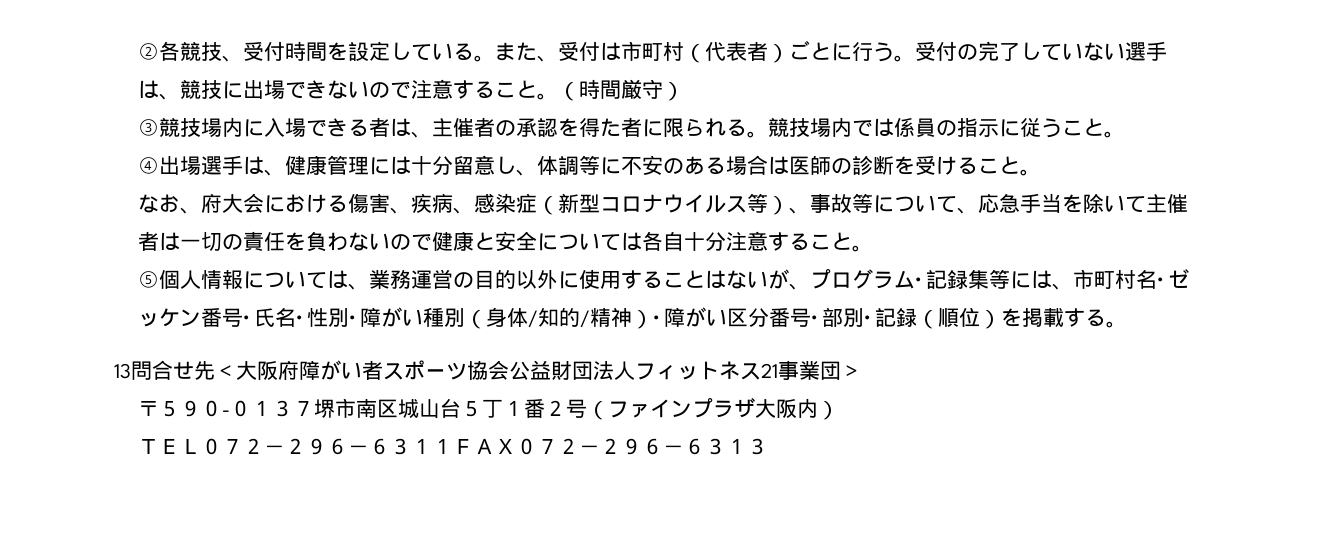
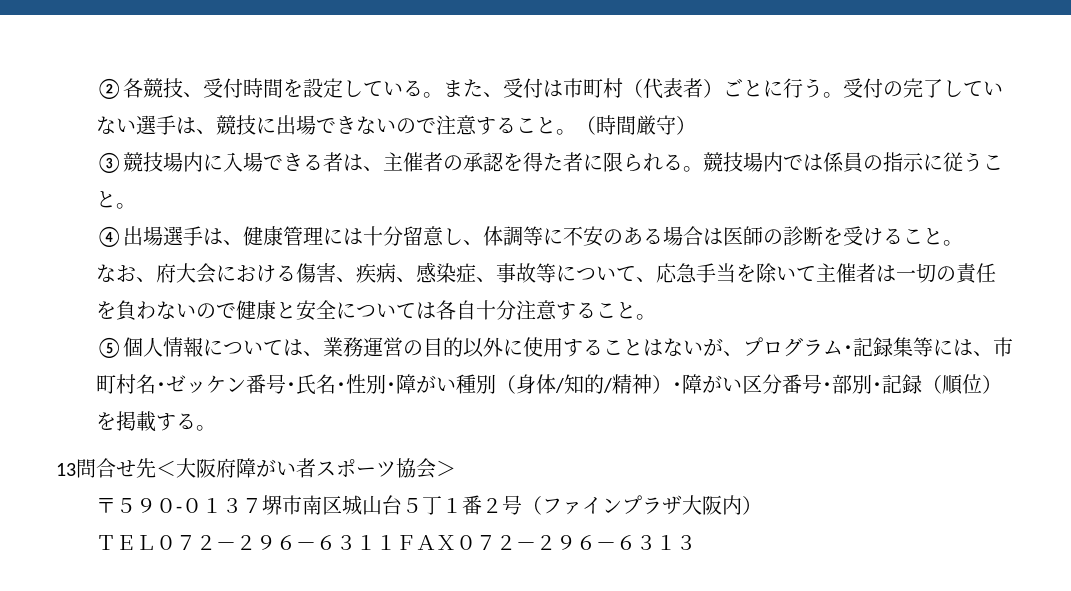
[537,193,790,215] （新型コロナウイルス等） -> (476, 273) none
[509,360,841,380] 公益財団法人フィットネス21事業団 -> (436, 468) none

